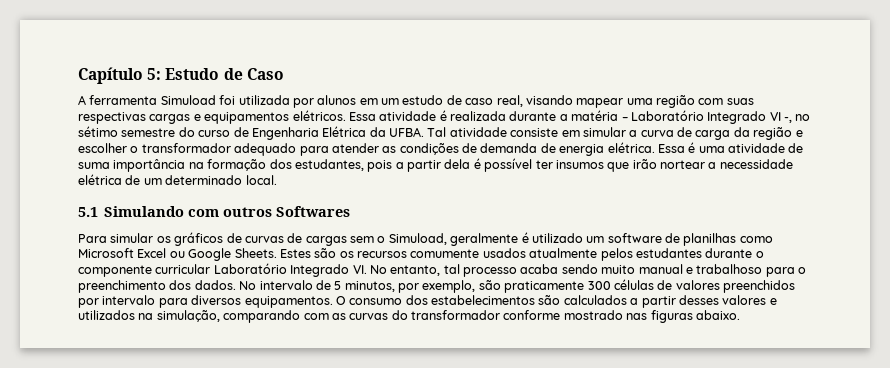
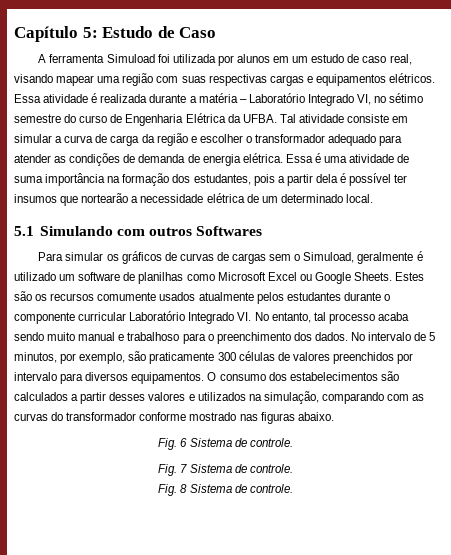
[769,112,792,123] VI -, -> [357,94,372,105] VI,
[632,159,705,169] irão nortear -> [81,193,129,203] nortearão
(740, 315) none -> [158,438,293,450] [158,464,293,476] [158,484,293,496] // Fig. 6 Sistema de controle. // Fig. 7 Sistema de controle. // Fig. 8 Sistema de controle.

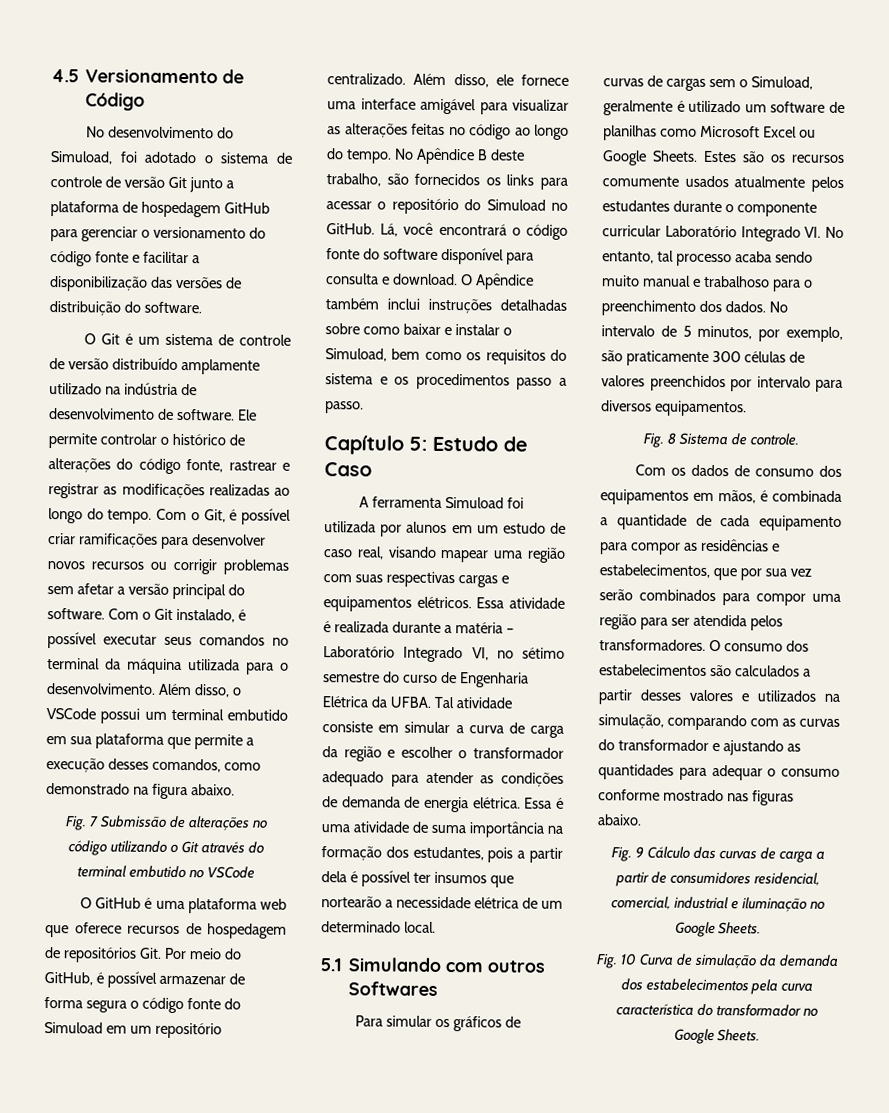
(14, 34) none -> [51,68,245,84] [85,92,146,111] [85,126,234,139] [50,151,293,165] [50,176,234,193] [50,201,270,218] [50,226,266,242] [50,251,200,267] [49,276,242,292] [49,301,202,316] [83,333,291,346] [49,357,260,375] [49,382,197,396] [49,408,257,421] [48,433,245,449] [48,458,290,475] [48,483,290,499] [48,508,291,525] [48,533,266,550] [47,558,289,575] [47,583,245,600] [47,608,246,623] [47,632,289,649] [47,658,289,675] [46,683,242,698] [46,708,288,724] [46,733,254,750] [46,758,261,773] [46,783,235,800] [65,815,268,831] [68,840,264,856] [77,865,255,879] [79,897,287,914] [45,922,287,939] [44,947,242,963] [44,971,245,988] [44,997,241,1014] [44,1022,222,1039] [327,73,569,88] [327,98,569,115] [327,123,569,140] [326,147,525,165] [326,173,568,190] [326,198,568,215] [326,222,568,240] [326,247,534,265] [326,273,534,290] [325,298,567,314] [325,323,512,336] [325,348,567,365] [325,373,567,390] [325,401,364,414] 4.5 Versionamento de Código // No desenvolvimento do Simuload, foi adotado o sistema de controle de versão Git junto a plataforma de hospedagem GitHub para gerenciar o versionamento do código fonte e facilitar a disponibilização das versões de distribuição do software. // O Git é um sistema de controle de versão distribuído amplamente utilizado na indústria de desenvolvimento de software. Ele permite controlar o histórico de alterações do código fonte, rastrear e registrar as modificações realizadas ao longo do tempo. Com o Git, é possível criar ramificações para desenvolver novos recursos ou corrigir problemas sem afetar a versão principal do software. Com o Git instalado, é possível executar seus comandos no terminal da máquina utilizada para o desenvolvimento. Além disso, o VSCode possui um terminal embutido em sua plataforma que permite a execução desses comandos, como demonstrado na figura abaixo. // Fig. 7 Submissão de alterações no código utilizando o Git através do terminal embutido no VSCode // O GitHub é uma plataforma web que oferece recursos de hospedagem de repositórios Git. Por meio do GitHub, é possível armazenar de forma segura o código fonte do Simuload em um repositório centralizado. Além disso, ele fornece uma interface amigável para visualizar as alterações feitas no código ao longo do tempo. No Apêndice B deste trabalho, são fornecidos os links para acessar o repositório do Simuload no GitHub. Lá, você encontrará o código fonte do software disponível para consulta e download. O Apêndice também inclui instruções detalhadas sobre como baixar e instalar o Simuload, bem como os requisitos do sistema e os procedimentos passo a passo. //
(205, 378) none -> [643,432,799,448] [634,464,842,477] [600,489,842,505] [600,514,842,531] [600,538,780,555] [599,564,812,581] [599,589,841,606] [599,614,783,631] [599,639,706,651] // Fig. 8 Sistema de controle. // Com os dados de consumo dos equipamentos em mãos, é combinada a quantidade de cada equipamento para compor as residências e estabelecimentos, que por sua vez serão combinados para compor uma região para ser atendida pelos transformadores.
(137, 416) none -> [711,740,801,756] [598,764,840,781] e ajustando as quantidades para adequar o consumo
[180,438,293,447] [158,464,293,476] [158,484,293,496] 6 Sistema de controle. // Fig. 7 Sistema de controle. // Fig. 8 Sistema de controle. -> [635,846,825,863] [615,871,820,887] [611,896,825,912] [674,921,762,938] [596,953,839,969] [620,978,814,995] [616,1003,818,1017] [673,1028,761,1045] 9 Cálculo das curvas de carga a partir de consumidores residencial, comercial, industrial e iluminação no Google Sheets. // Fig. 10 Curva de simulação da demanda dos estabelecimentos pela curva característica do transformador no Google Sheets.

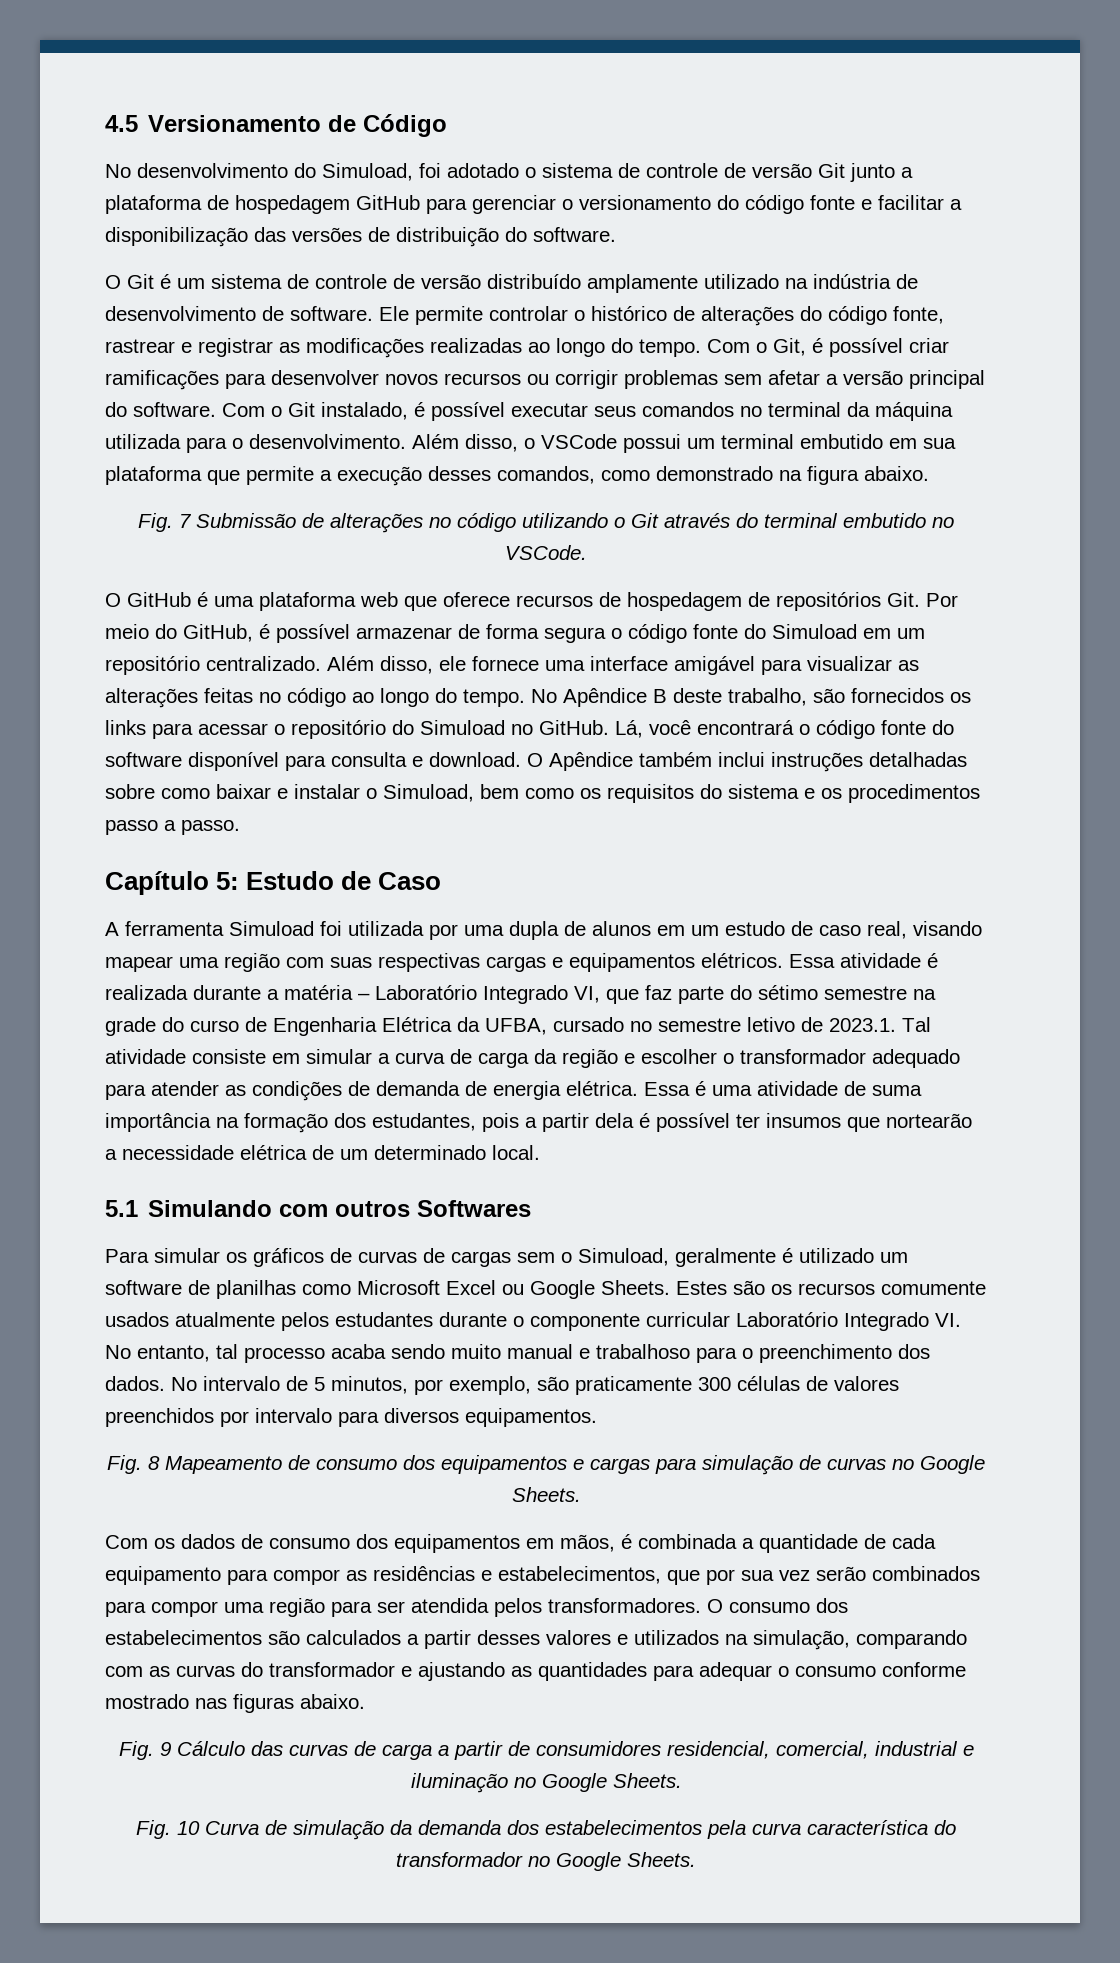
[206,866,255,879] VSCode -> [505,545,587,560] VSCode.
(403, 530) none -> [464,921,586,940] uma dupla de
[496,647,565,659] [323,672,380,683] no sétimo semestre -> [606,985,936,1004] [105,1017,156,1036] que faz parte do sétimo semestre na grade
[389,696,431,708] UFBA. -> [485,1017,896,1035] UFBA, cursado no semestre letivo de 2023.1.
[679,432,799,446] Sistema de controle. -> [165,1455,985,1475] [511,1487,581,1502] Mapeamento de consumo dos equipamentos e cargas para simulação de curvas no Google Sheets.

